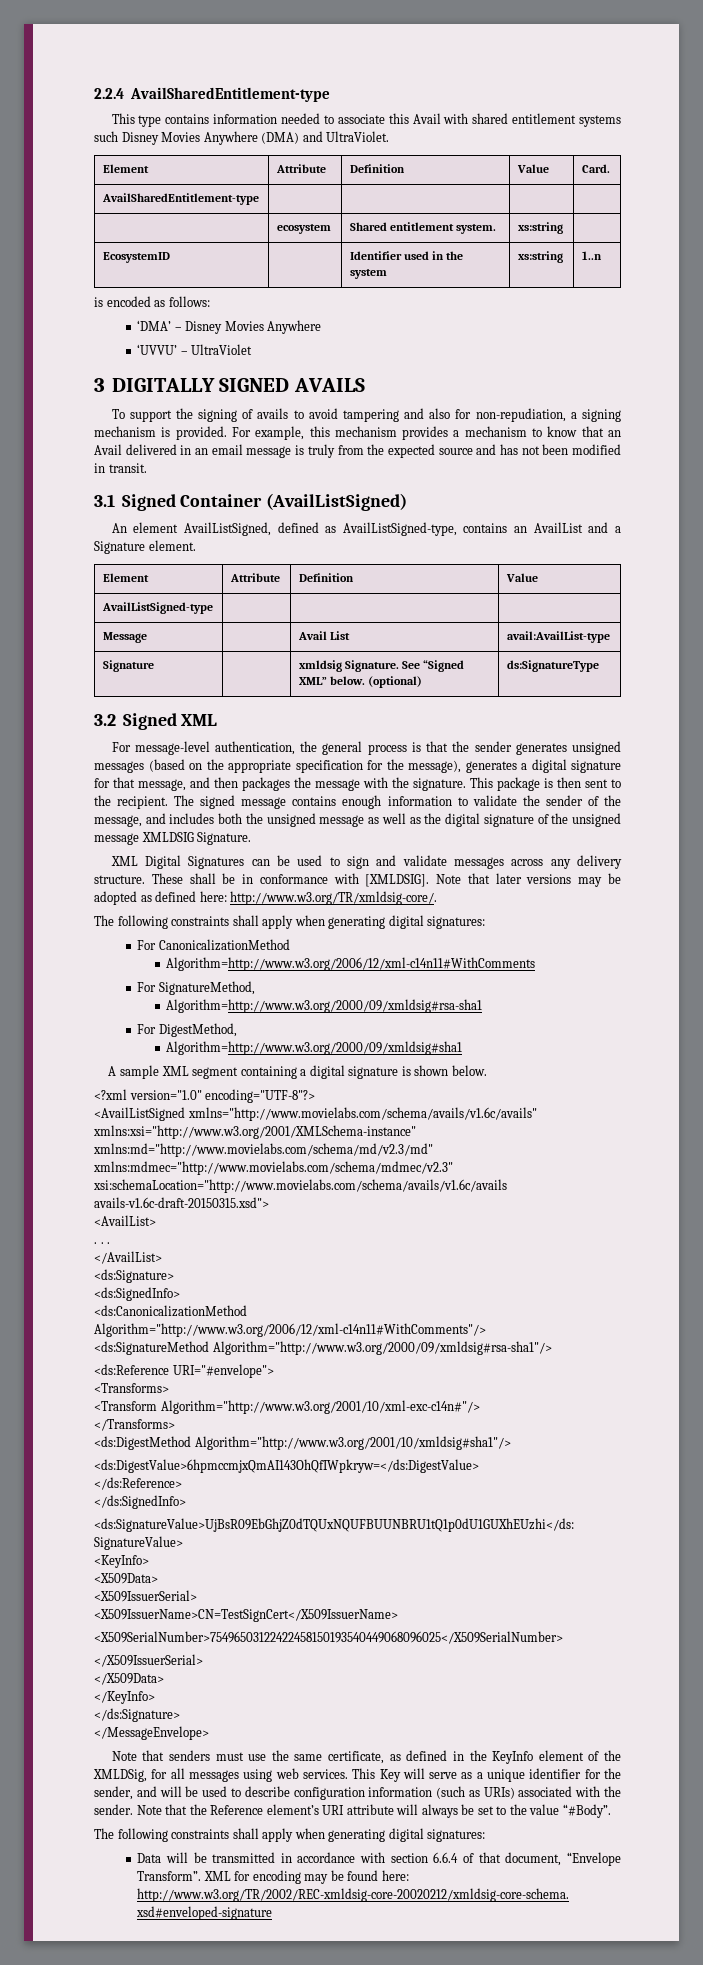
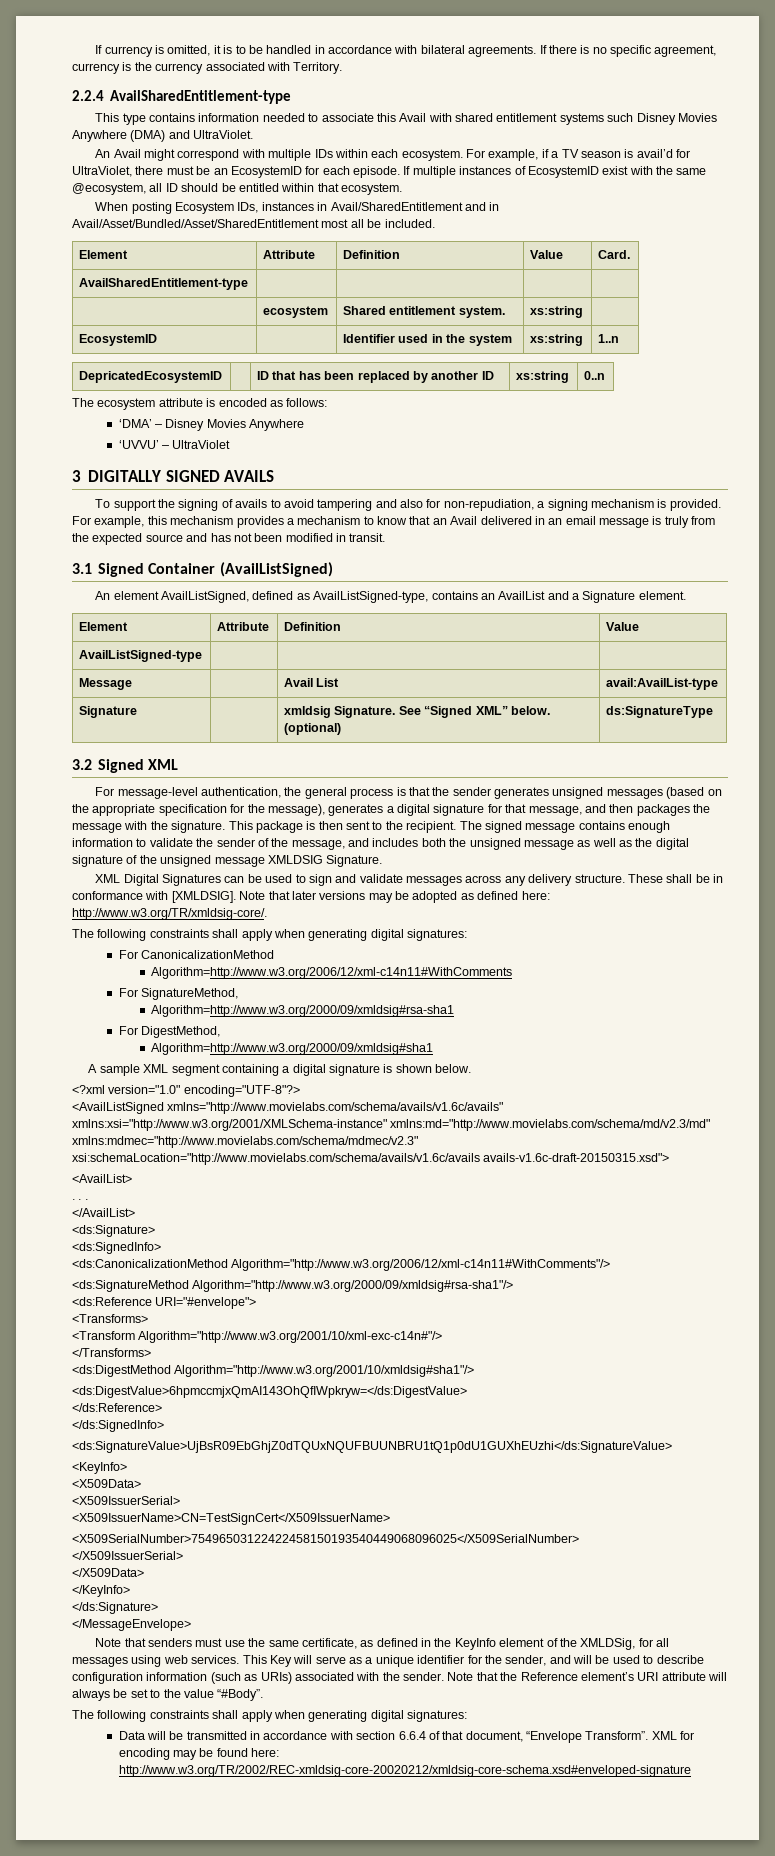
(94, 93) none -> [95,45,717,57] [72,62,343,74] If currency is omitted, it is to be handled in accordance with bilateral agreements. If there is no specific agreement, currency is the currency associated with Territory. //
(390, 136) none -> [95,149,691,161] [72,166,707,178] [72,183,402,195] [95,202,500,214] [72,219,435,228] // An Avail might correspond with multiple IDs within each ecosystem. For example, if a TV season is avail’d for UltraViolet, there must be an EcosystemID for each episode. If multiple instances of EcosystemID exist with the same @ecosystem, all ID should be entitled within that ecosystem. // When posting Ecosystem IDs, instances in Avail/SharedEntitlement and in Avail/Asset/Bundled/Asset/SharedEntitlement most all be included.
(602, 255) // -> [79,371,223,383] [257,371,494,383] [516,371,570,383] [584,371,606,380] [72,398,203,410] // DepricatedEcosystemID | | ID that has been replaced by another ID | xs:string | 0..n // The ecosystem attribute

